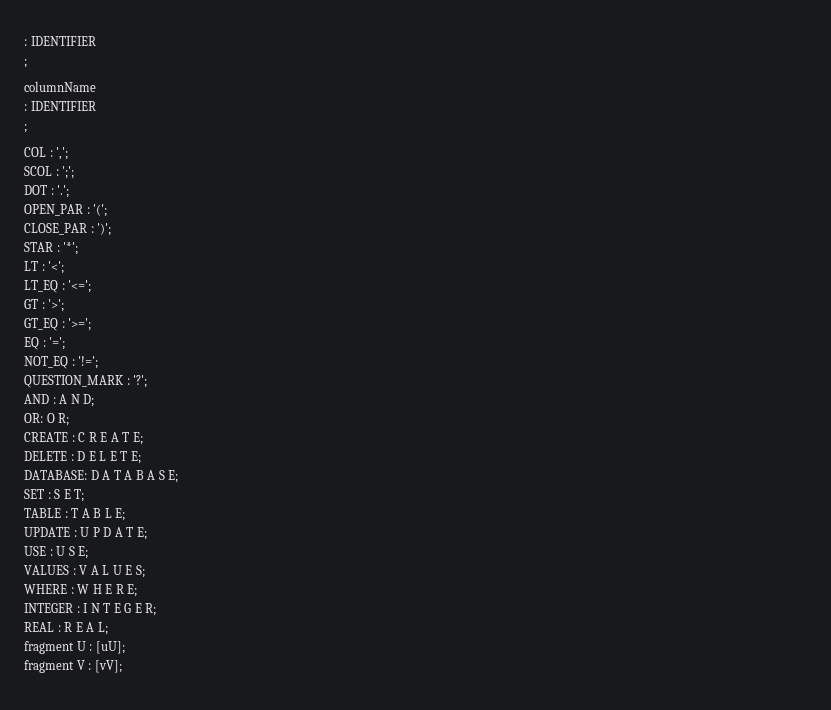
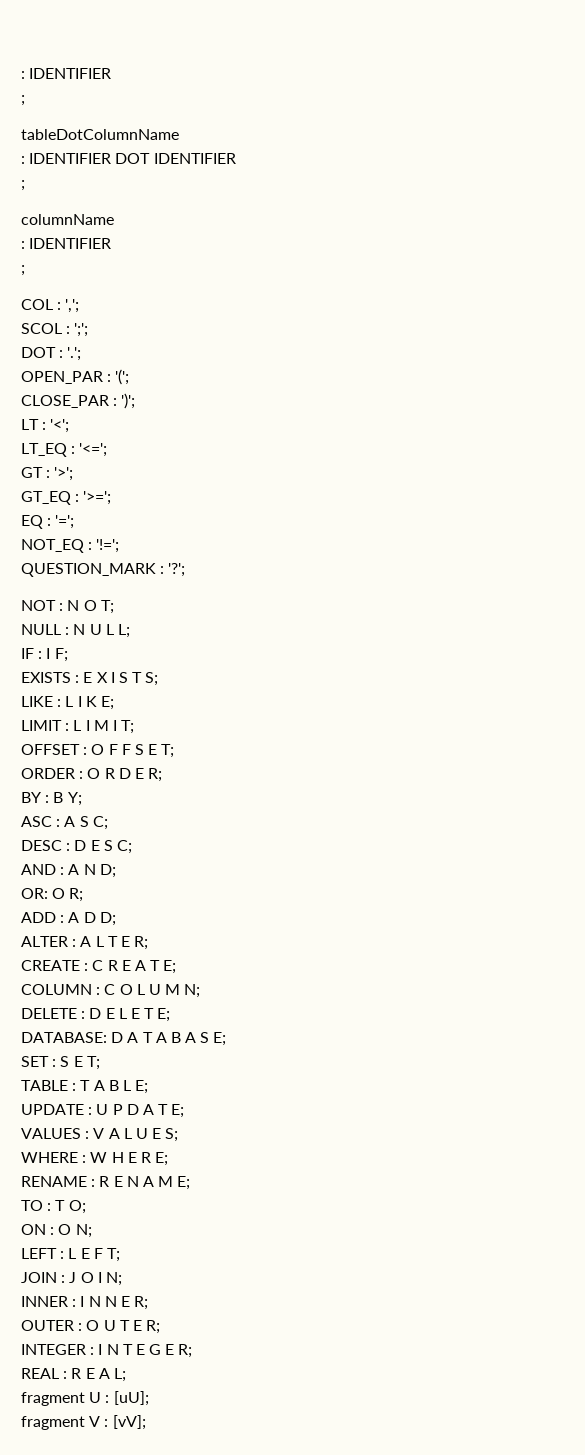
[24,36,96,46] [24,59,27,68] : IDENTIFIER // ; -> [21,68,112,79] [21,95,25,106] [21,129,179,140] [21,153,236,164] [21,180,25,191] : IDENTIFIER // ; // tableDotColumnName // : IDENTIFIER DOT IDENTIFIER // ;
[24,242,79,255] // STAR : '*'; -> (136, 401) none
(148, 381) none -> [21,600,114,614] [21,624,130,638] [21,648,68,662] [21,672,159,686] [21,696,114,710] [21,720,135,734] [21,744,175,758] [21,768,163,782] [21,792,82,806] [21,816,108,830] [21,840,132,854] // NOT : N O T; // NULL : N U L L; // IF : I F; // EXISTS : E X I S T S; // LIKE : L I K E; // LIMIT : L I M I T; // OFFSET : O F F S E T; // ORDER : O R D E R; // BY : B Y; // ASC : A S C; // DESC : D E S C;
(70, 419) none -> [21,912,116,926] [21,936,149,950] // ADD : A D D; // ALTER : A L T E R;
(143, 438) none -> [21,984,201,998] // COLUMN : C O L U M N;
[24,546,89,559] // USE : U S E; -> (185, 1111) none
(138, 590) none -> [21,1176,191,1190] [21,1200,86,1214] [21,1224,92,1238] [21,1248,120,1262] [21,1272,122,1286] [21,1296,149,1310] [21,1320,161,1334] // RENAME : R E N A M E; // TO : T O; // ON : O N; // LEFT : L E F T; // JOIN : J O I N; // INNER : I N N E R; // OUTER : O U T E R;

